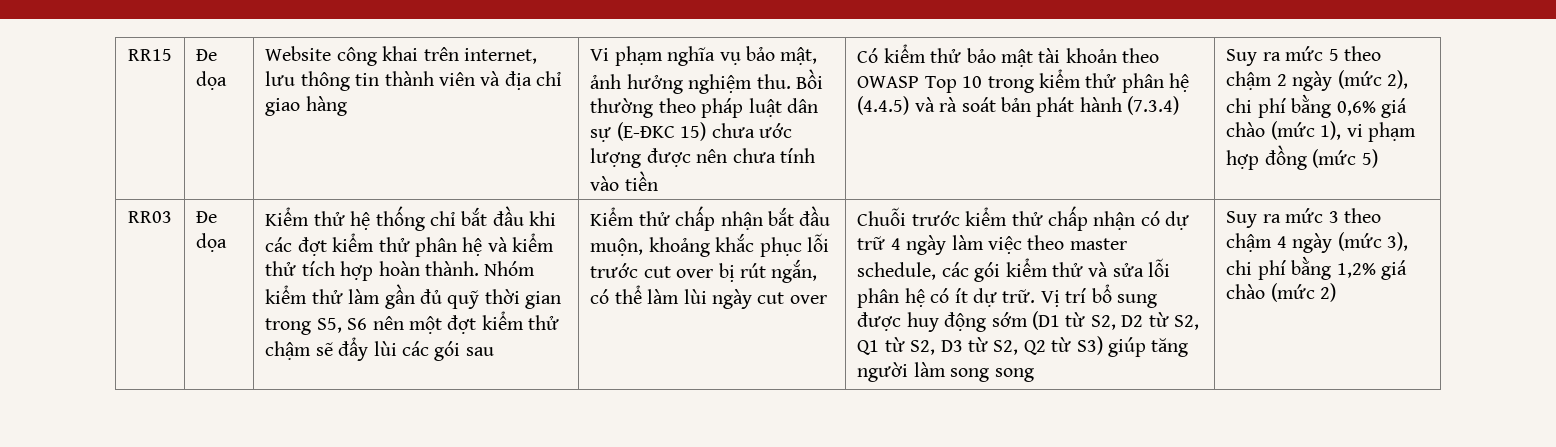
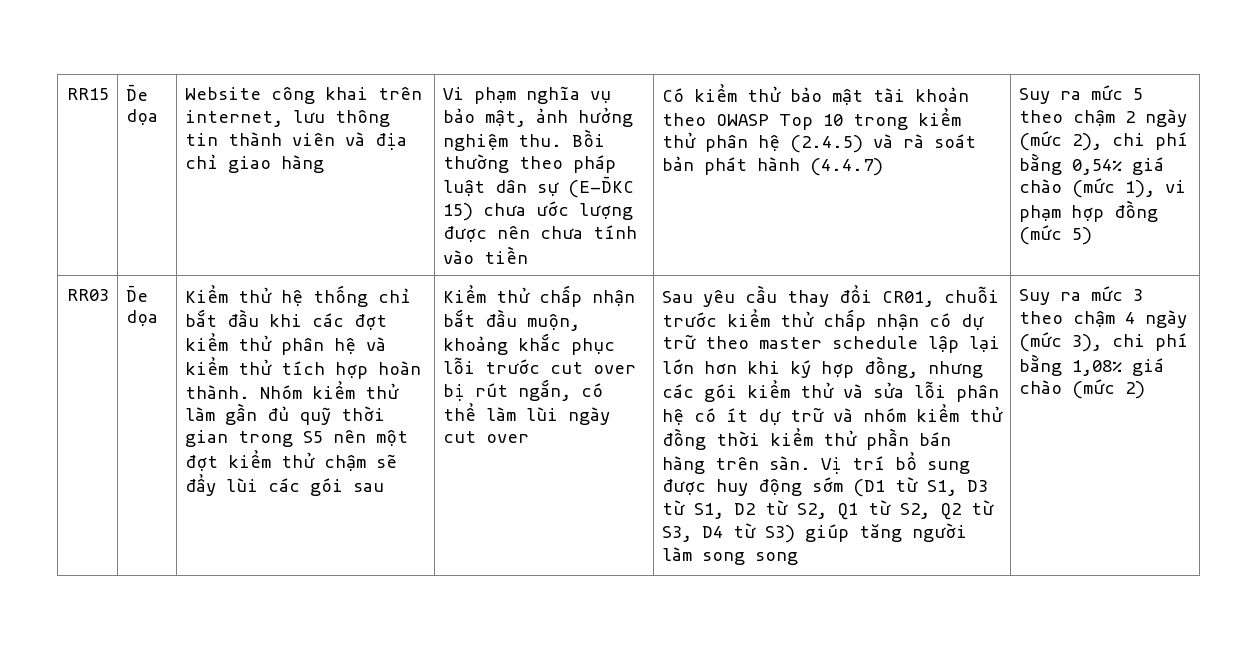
[857,96,910,115] (4.4.5) -> [789,135,863,153] (2.4.5)
[1127,96,1180,115] (7.3.4) -> [809,158,883,176] (4.4.7)
[1336,101,1376,116] 0,6% -> [1071,159,1122,175] 0,54%
[316,318,368,333] S5, S6 -> [302,431,323,443] S5
[857,207,907,226] Chuỗi -> [661,285,999,307] Sau yêu cầu thay đổi CR01, chuỗi
[890,235,1127,255] [857,262,937,280] 4 ngày làm việc theo master schedule, -> [704,335,1000,353] [661,356,983,378] theo master schedule lập lại lớn hơn khi ký hợp đồng, nhưng
[1002,289,1036,303] trữ. -> [789,404,1003,422] [661,428,951,450] [661,456,811,474] trữ và nhóm kiểm thử đồng thời kiểm thử phần bán hàng trên sàn.
[1090,315,1116,330] S2, -> [926,480,988,496] [661,500,724,519] S1, D3 từ S1,
[940,337,1046,355] D3 từ S2, Q2 -> [939,500,994,520] [661,526,723,542] Q2 từ S3, D4
[1336,263,1376,278] 1,2% -> [1071,360,1122,376] 1,08%

